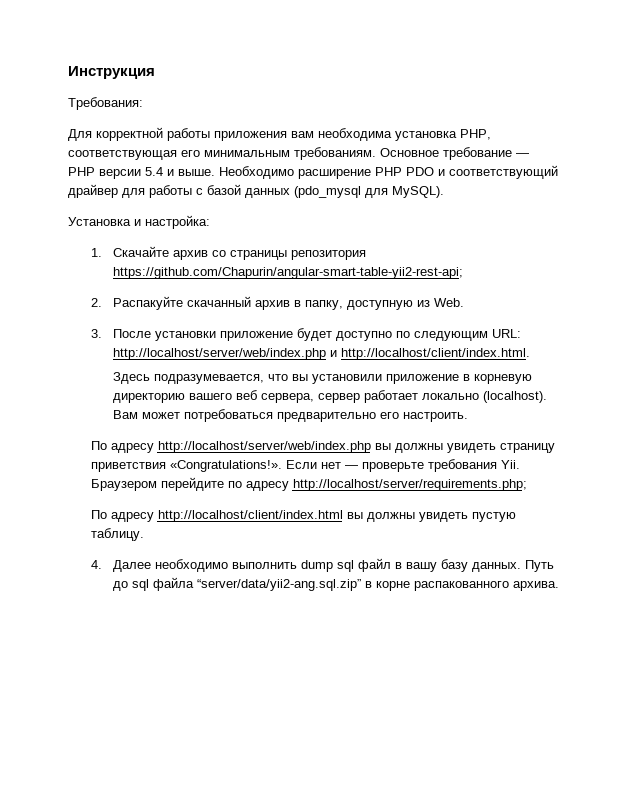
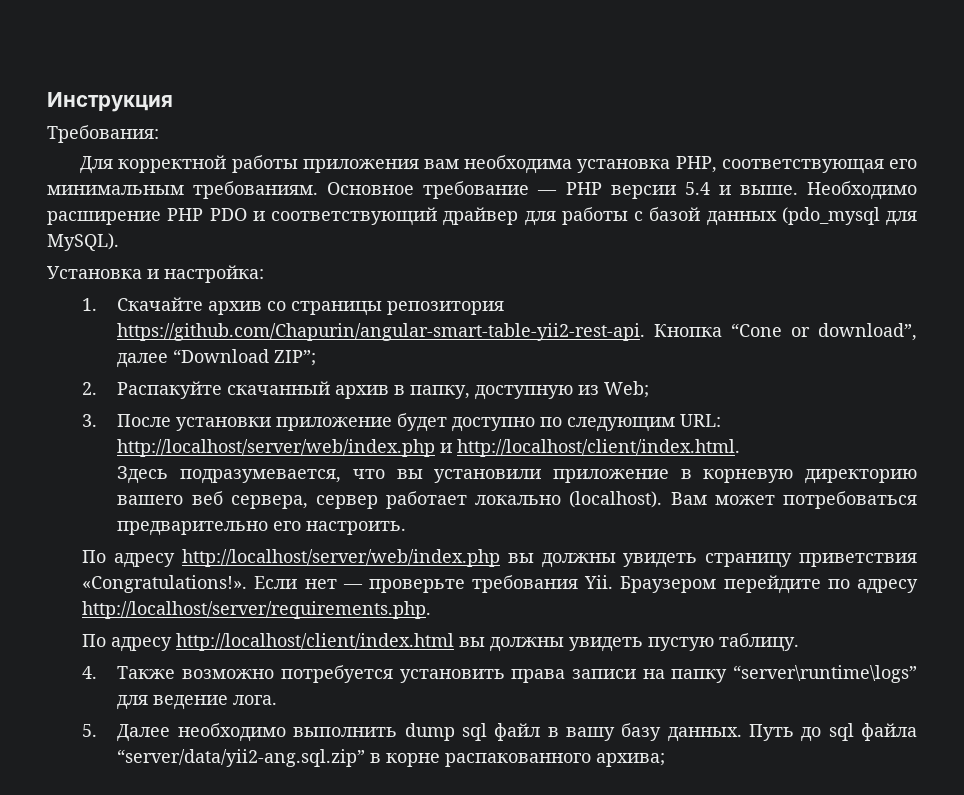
[112,267,463,279] https://github.com/Chapurin/angular-smart-table-yii2-rest-api; -> [117,323,918,341] [117,349,317,368] https://github.com/Chapurin/angular-smart-table-yii2-rest-api. Кнопка “Cone or download”, далее “Download ZIP”;
[433,298,464,307] Web. -> [604,381,650,398] Web;
[292,479,527,491] http://localhost/server/requirements.php; -> [82,601,432,619] http://localhost/server/requirements.php.
(102, 564) none -> [117,665,917,683] [117,695,278,710] [82,724,98,737] Также возможно потребуется установить права записи на папку “server\runtime\logs” для ведение лога. // 5.
[512,581,559,591] архива. -> [596,753,666,767] архива;

